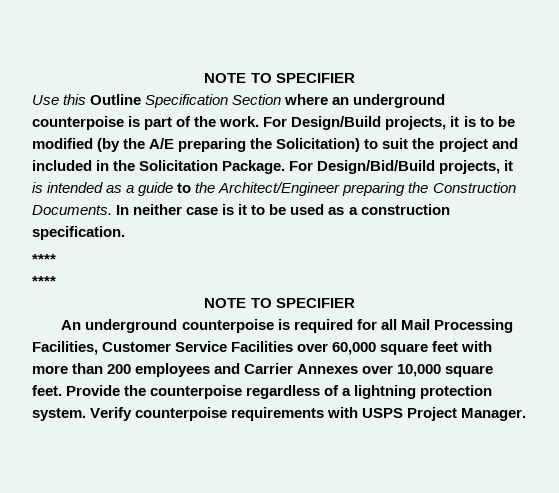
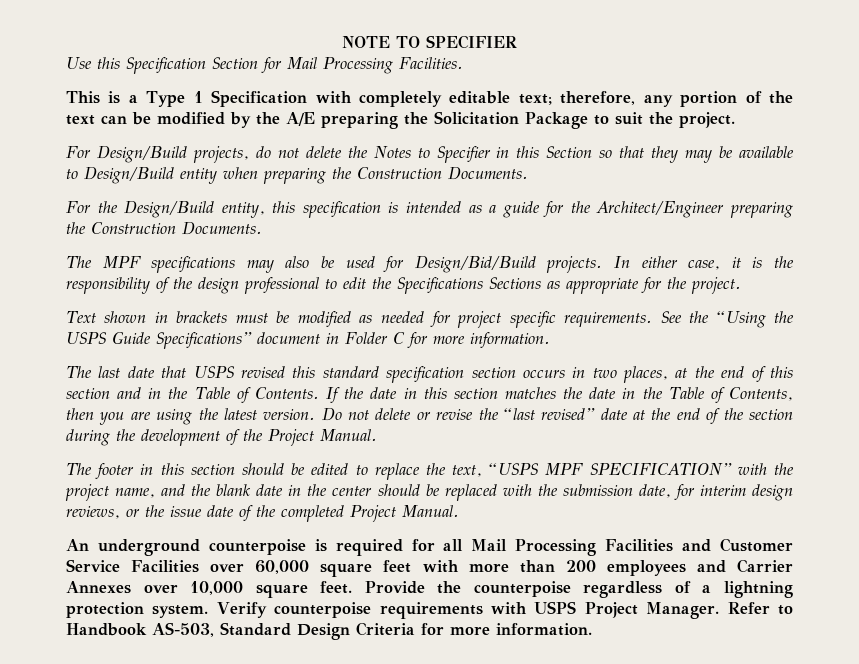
[90,94,142,105] Outline -> (120, 63) none
[284,94,446,108] [32,116,515,130] [32,138,121,152] where an underground counterpoise is part of the work. For Design/Build projects, it is to be modified (by -> [261,57,463,74] [66,90,793,107] [66,112,251,128] for Mail Processing Facilities. // This is a Type 1 Specification with completely editable text; therefore, any portion of the text can be modified by
[276,138,361,152] Solicitation) -> [434,111,588,129] Solicitation Package
[438,138,518,152] [32,160,514,174] project and included in the Solicitation Package. For Design/Bid/Build projects, it -> [679,112,735,128] [66,145,795,163] [66,166,528,184] [66,200,381,218] project. // For Design/Build projects, do not delete the Notes to Specifier in this Section so that they may be available to Design/Build entity when preparing the Construction Documents. // For the Design/Build entity, this specification
[177,183,192,193] to -> [543,201,565,218] for
[116,204,450,215] [32,226,125,240] [32,254,56,264] [32,276,56,286] [204,298,355,308] In neither case is it to be used as a construction specification. // **** // **** // NOTE TO SPECIFIER -> [66,255,795,273] [66,277,741,294] [66,311,794,328] [66,331,550,349] [66,366,794,383] [66,387,793,404] [66,407,794,425] [66,429,377,446] [66,463,794,480] [65,484,793,501] [66,505,459,522] // The MPF specifications may also be used for Design/Bid/Build projects. In either case, it is the responsibility of the design professional to edit the Specifications Sections as appropriate for the project. // Text shown in brackets must be modified as needed for project specific requirements. See the “Using the USPS Guide Specifications” document in Folder C for more information. // The last date that USPS revised this standard specification section occurs in two places, at the end of this section and in the Table of Contents. If the date in this section matches the date in the Table of Contents, then you are using the latest version. Do not delete or revise the “last revised” date at the end of the section during the development of the Project Manual. // The footer in this section should be edited to replace the text, “USPS MPF SPECIFICATION” with the project name, and the blank date in the center should be replaced with the submission date, for interim design reviews, or the issue date of the completed Project Manual.
[32,341,98,355] Facilities, -> [605,539,712,552] Facilities and
(527, 414) none -> [727,602,794,615] [66,622,592,640] Refer to Handbook AS-503, Standard Design Criteria for more information.

